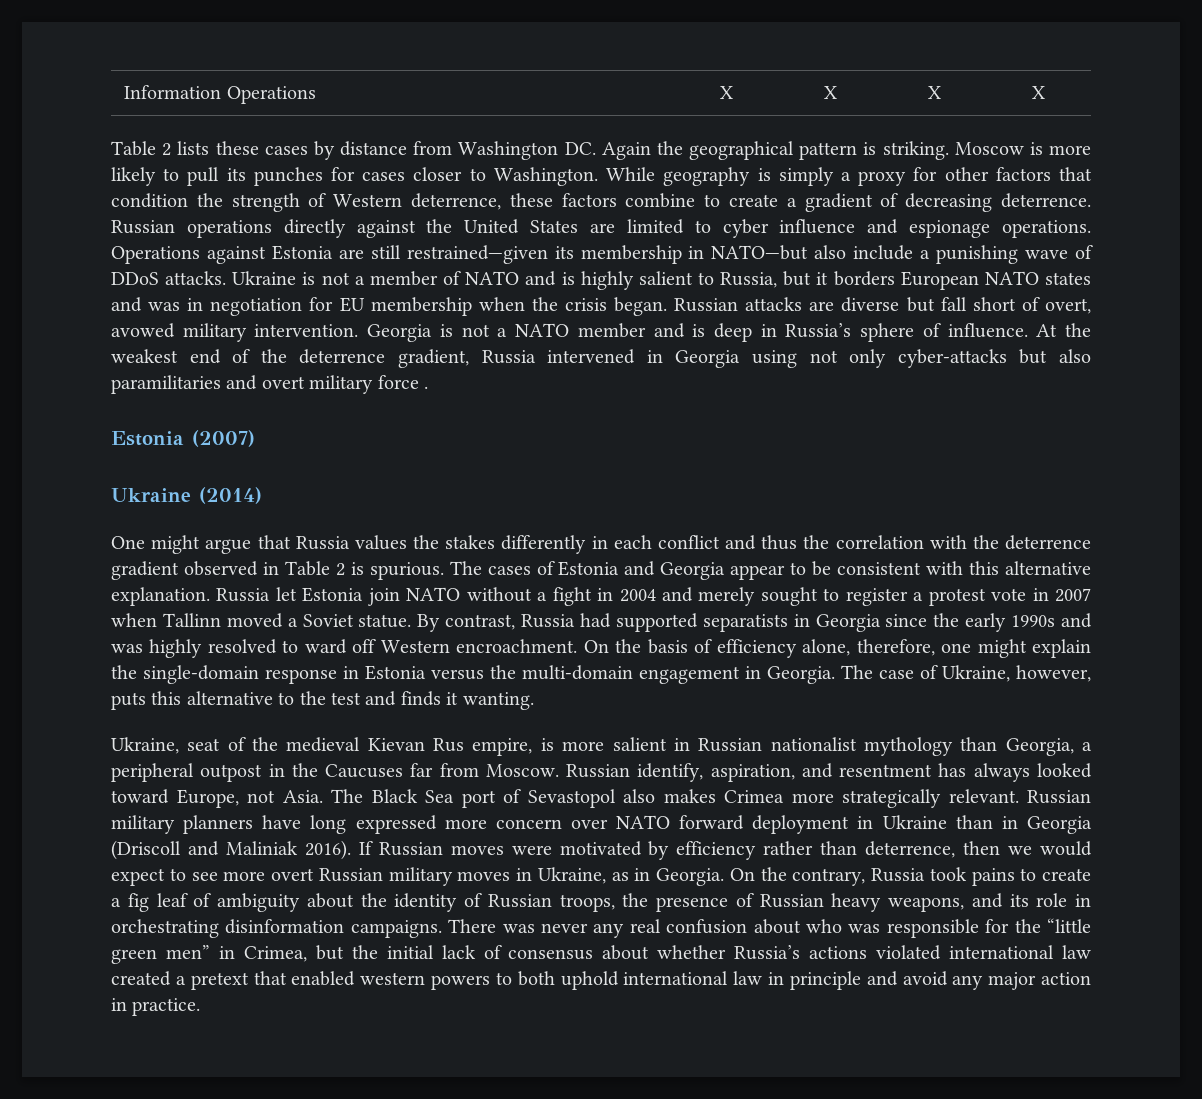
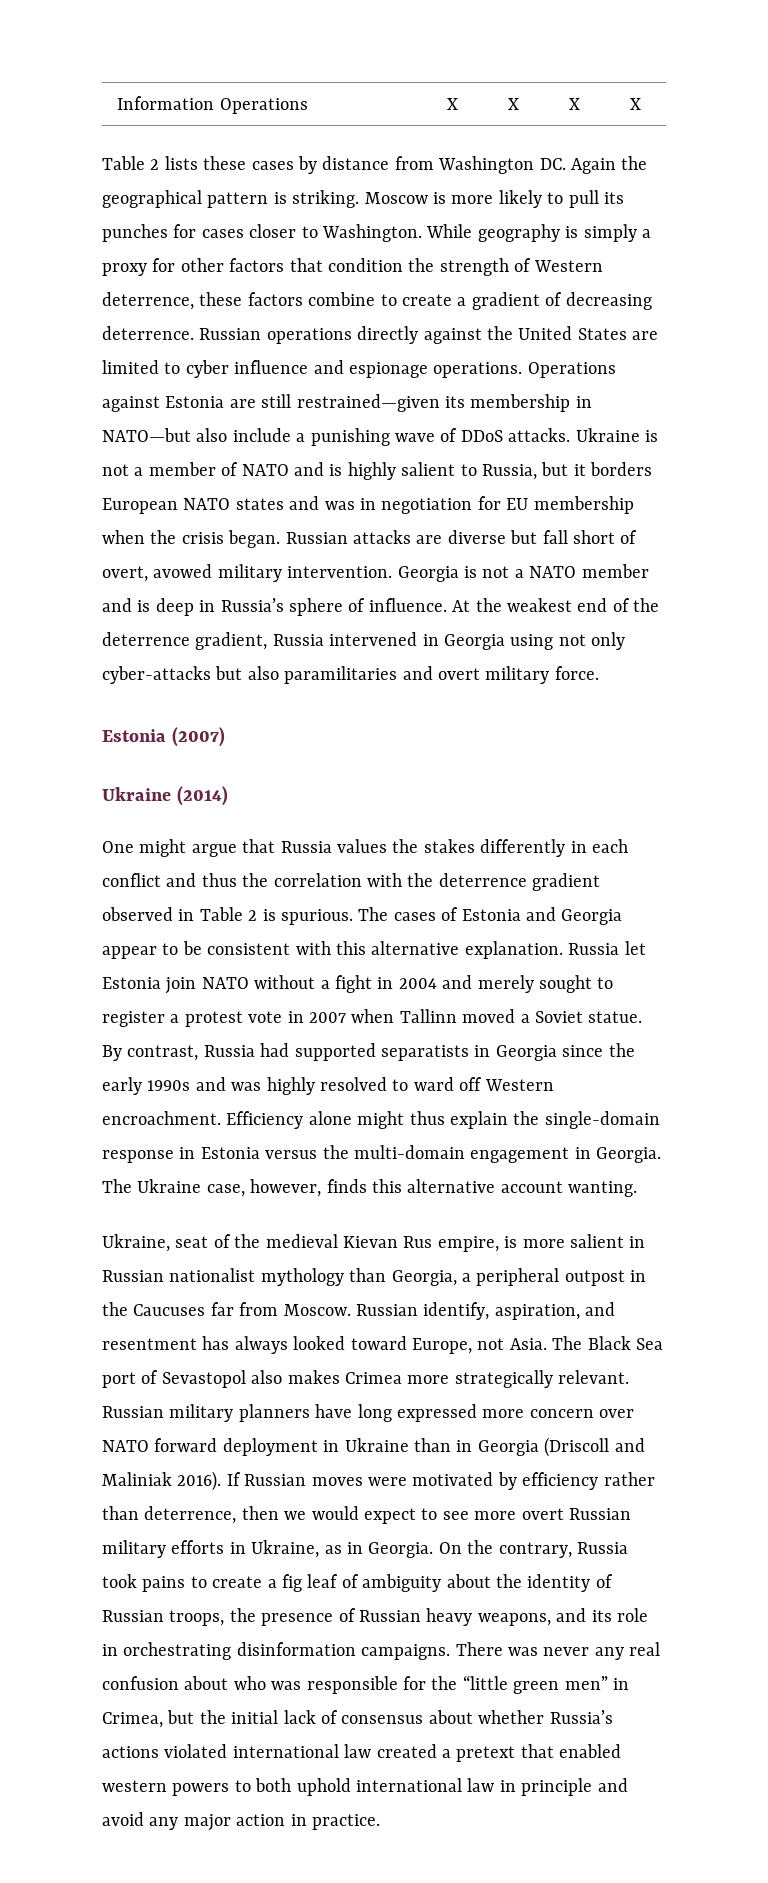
[377,375,428,389] force . -> [554,666,599,680] force.
[583,639,1027,658] On the basis of efficiency alone, therefore, one might -> [226,1111,445,1129] Efficiency alone might thus
[879,665,1091,682] [111,691,459,710] case of Ukraine, however, puts this alternative to the test and finds it -> [137,1179,563,1197] Ukraine case, however, finds this alternative account
[457,871,511,881] moves -> [171,1540,225,1554] efforts

